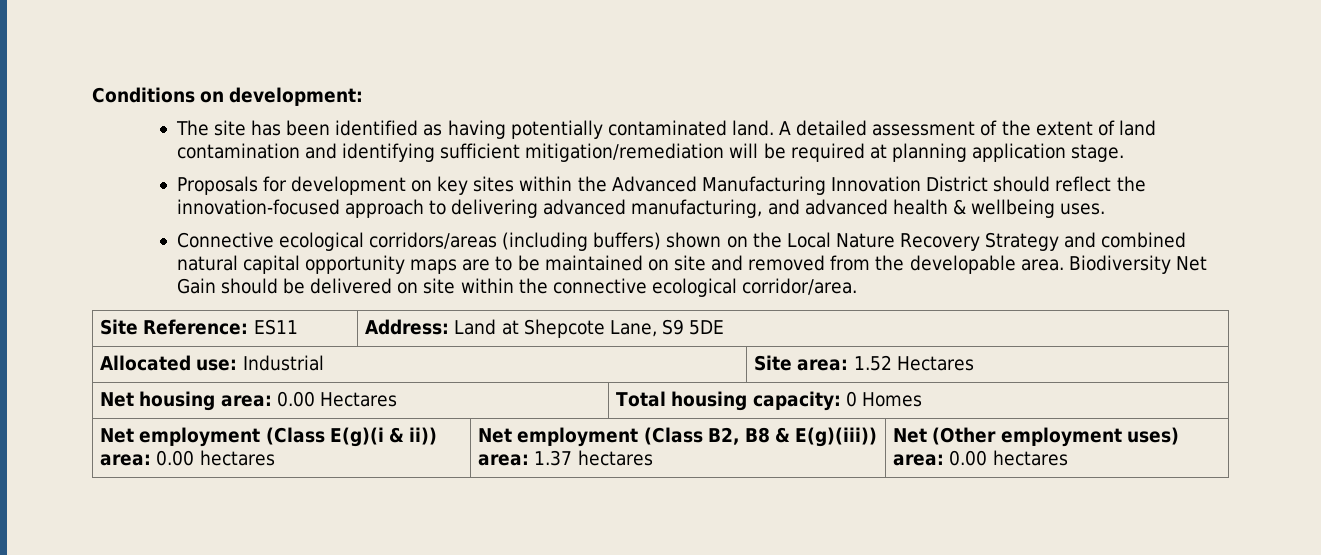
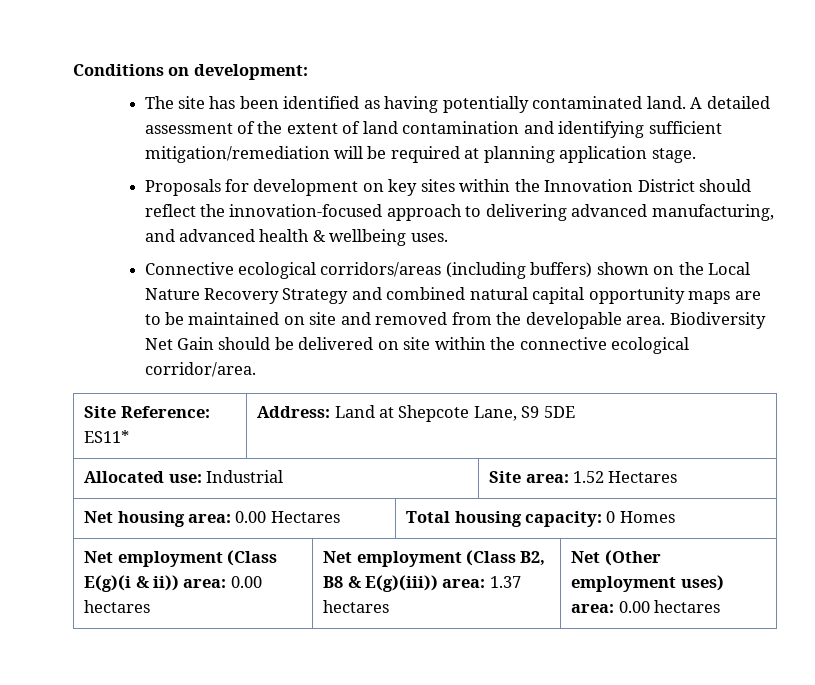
[611,176,826,195] Advanced Manufacturing -> (540, 185) none
[253,319,298,335] ES11 -> [84,430,130,443] ES11*

